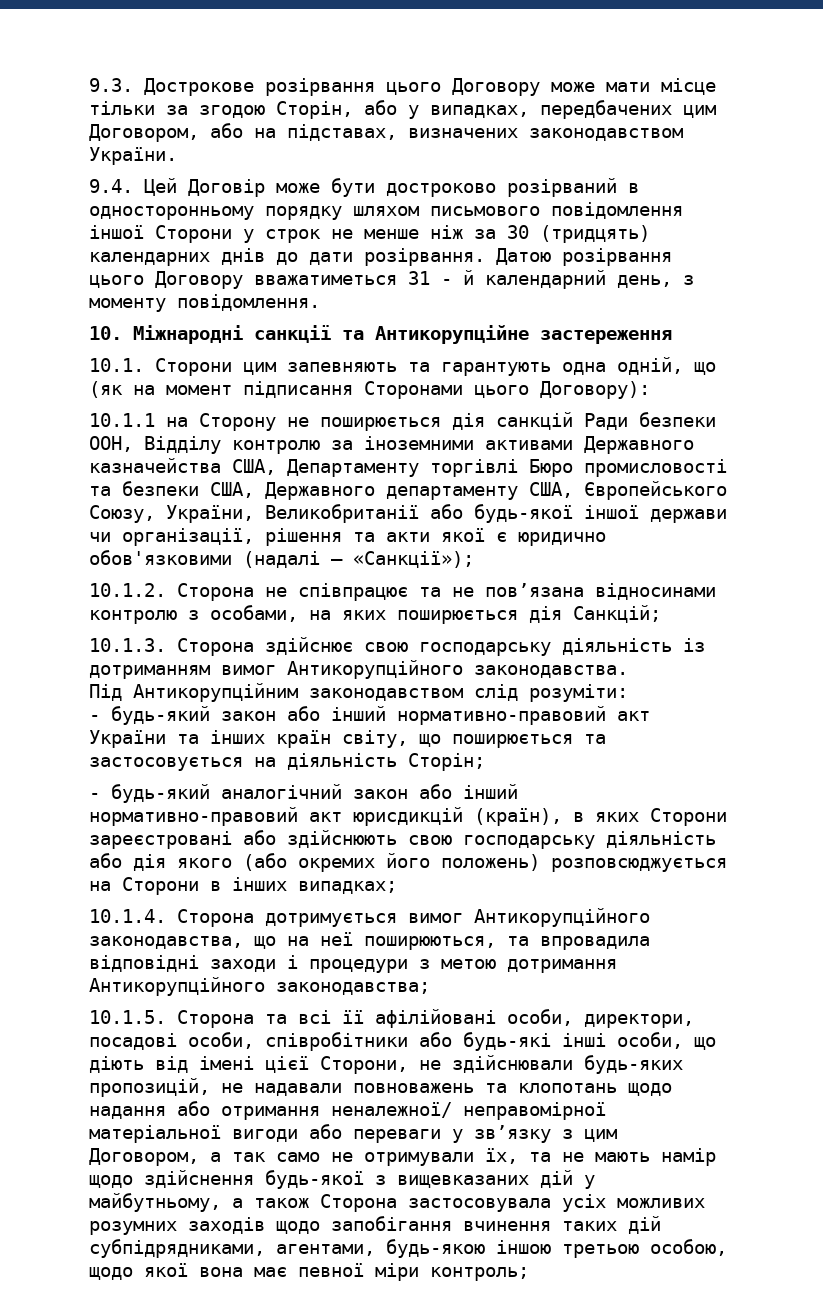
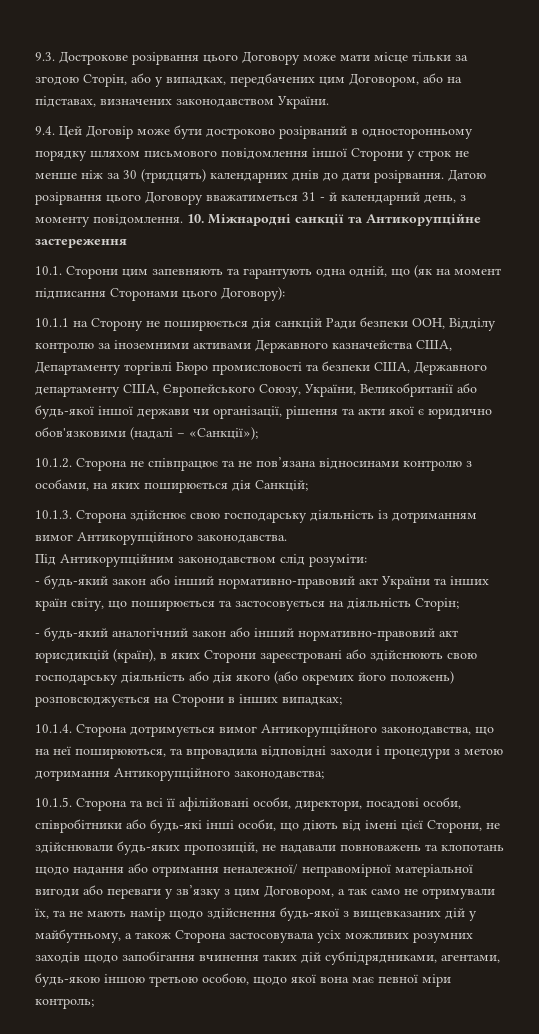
(320, 302) // -> (183, 219) none

